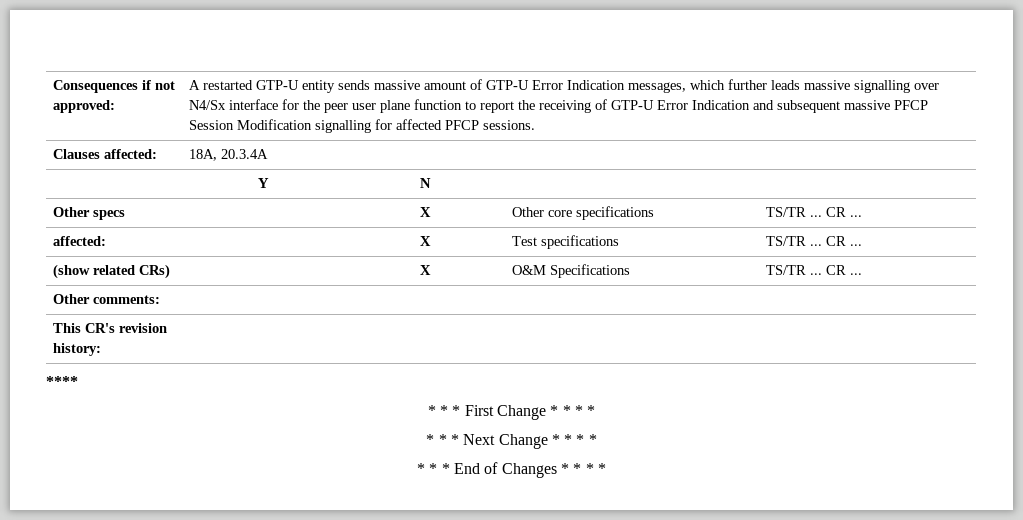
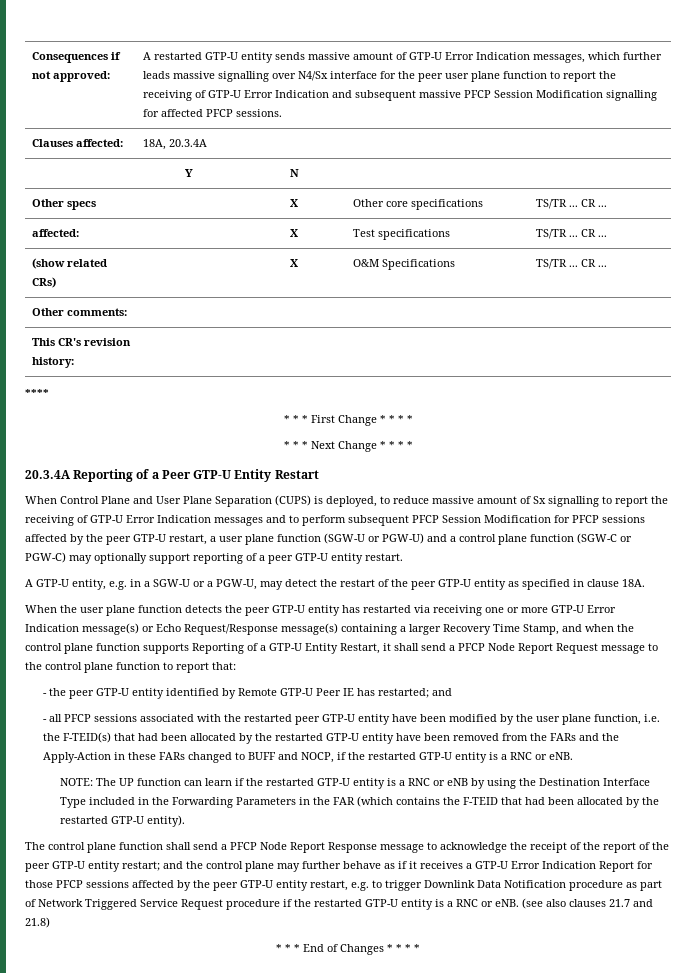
(597, 439) none -> [25,469,319,482] [25,495,668,507] [25,515,645,526] [25,533,632,545] [25,552,403,564] [25,579,645,590] [25,605,616,616] [25,623,634,635] [25,643,658,654] [25,662,236,673] [42,688,452,699] [42,714,660,725] [42,732,619,744] [42,752,573,763] [60,778,651,789] [60,796,660,808] [60,815,186,827] [25,842,669,853] [25,861,653,872] [25,880,662,891] [25,898,653,910] [25,917,50,928] // 20.3.4A Reporting of a Peer GTP-U Entity Restart // When Control Plane and User Plane Separation (CUPS) is deployed, to reduce massive amount of Sx signalling to report the receiving of GTP-U Error Indication messages and to perform subsequent PFCP Session Modification for PFCP sessions affected by the peer GTP-U restart, a user plane function (SGW-U or PGW-U) and a control plane function (SGW-C or PGW-C) may optionally support reporting of a peer GTP-U entity restart. // A GTP-U entity, e.g. in a SGW-U or a PGW-U, may detect the restart of the peer GTP-U entity as specified in clause 18A. // When the user plane function detects the peer GTP-U entity has restarted via receiving one or more GTP-U Error Indication message(s) or Echo Request/Response message(s) containing a larger Recovery Time Stamp, and when the control plane function supports Reporting of a GTP-U Entity Restart, it shall send a PFCP Node Report Request message to the control plane function to report that: // - the peer GTP-U entity identified by Remote GTP-U Peer IE has restarted; and // - all PFCP sessions associated with the restarted peer GTP-U entity have been modified by the user plane function, i.e. the F-TEID(s) that had been allocated by the restarted GTP-U entity have been removed from the FARs and the Apply-Action in these FARs changed to BUFF and NOCP, if the restarted GTP-U entity is a RNC or eNB. // NOTE: The UP function can learn if the restarted GTP-U entity is a RNC or eNB by using the Destination Interface Type included in the Forwarding Parameters in the FAR (which contains the F-TEID that had been allocated by the restarted GTP-U entity). // The control plane function shall send a PFCP Node Report Response message to acknowledge the receipt of the report of the peer GTP-U entity restart; and the control plane may further behave as if it receives a GTP-U Error Indication Report for those PFCP sessions affected by the peer GTP-U entity restart, e.g. to trigger Downlink Data Notification procedure as part of Network Triggered Service Request procedure if the restarted GTP-U entity is a RNC or eNB. (see also clauses 21.7 and 21.8)

